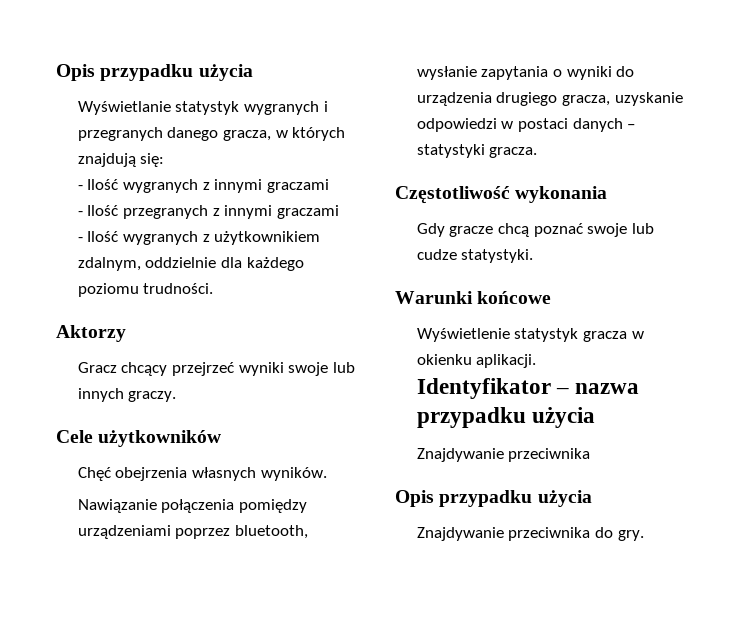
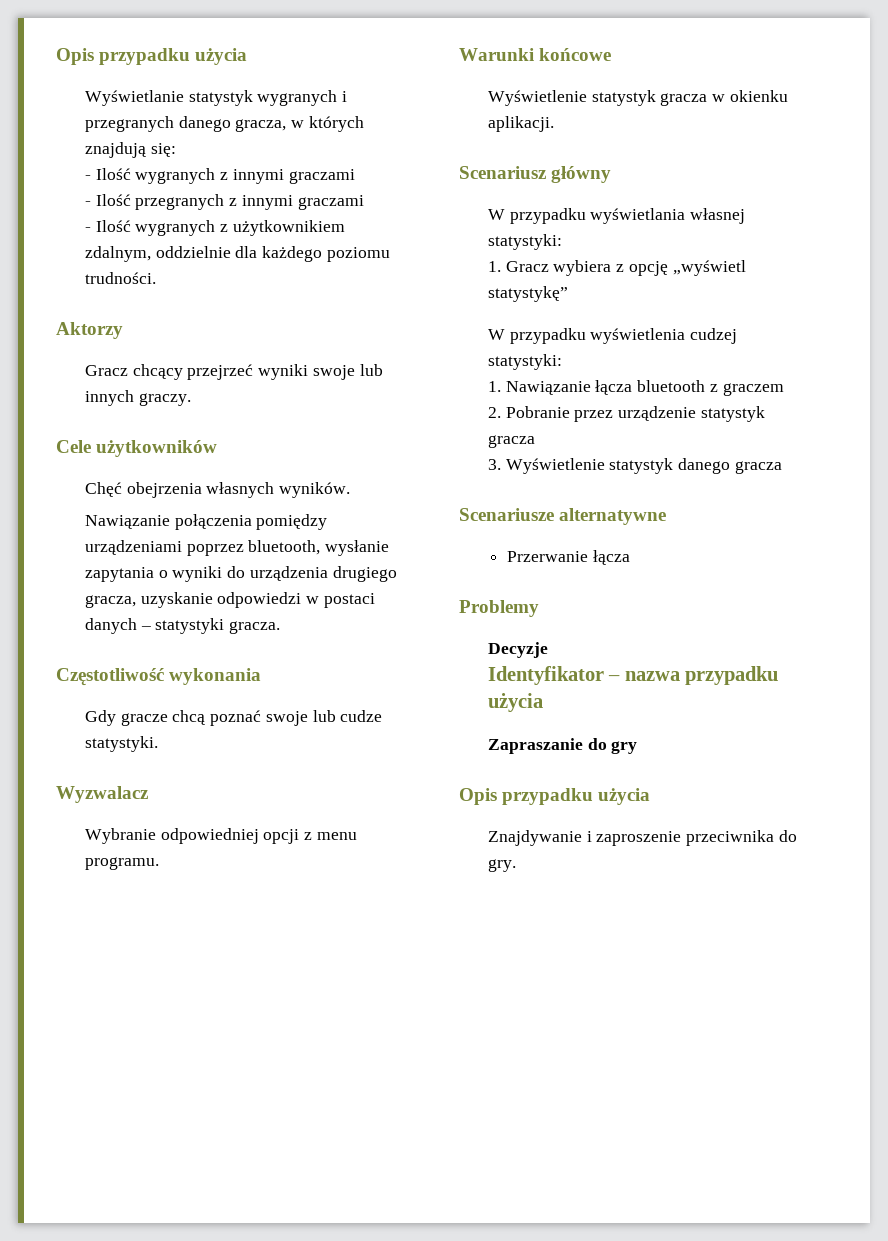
(534, 256) none -> [56,786,149,803] [84,828,357,844] [84,857,159,870] // Wyzwalacz // Wybranie odpowiedniej opcji z menu programu.
(537, 361) none -> [459,166,612,183] [487,208,746,224] [487,234,562,250] [487,260,746,276] [487,286,568,302] [487,328,738,344] [487,354,562,370] [487,380,784,396] [487,406,765,422] [487,435,535,448] [487,458,782,474] [459,508,667,525] [507,550,630,565] [459,600,539,617] [487,642,548,658] // Scenariusz główny // W przypadku wyświetlania własnej statystyki: // 1. Gracz wybiera z opcję „wyświetl statystykę” // W przypadku wyświetlenia cudzej statystyki: // 1. Nawiązanie łącza bluetooth z graczem // 2. Pobranie przez urządzenie statystyk gracza // 3. Wyświetlenie statystyk danego gracza // Scenariusze alternatywne // Przerwanie łącza // Problemy // Decyzje
[416,448,591,462] Znajdywanie przeciwnika -> [487,738,638,754] Zapraszanie do gry
(504, 534) none -> [586,831,682,846] i zaproszenie

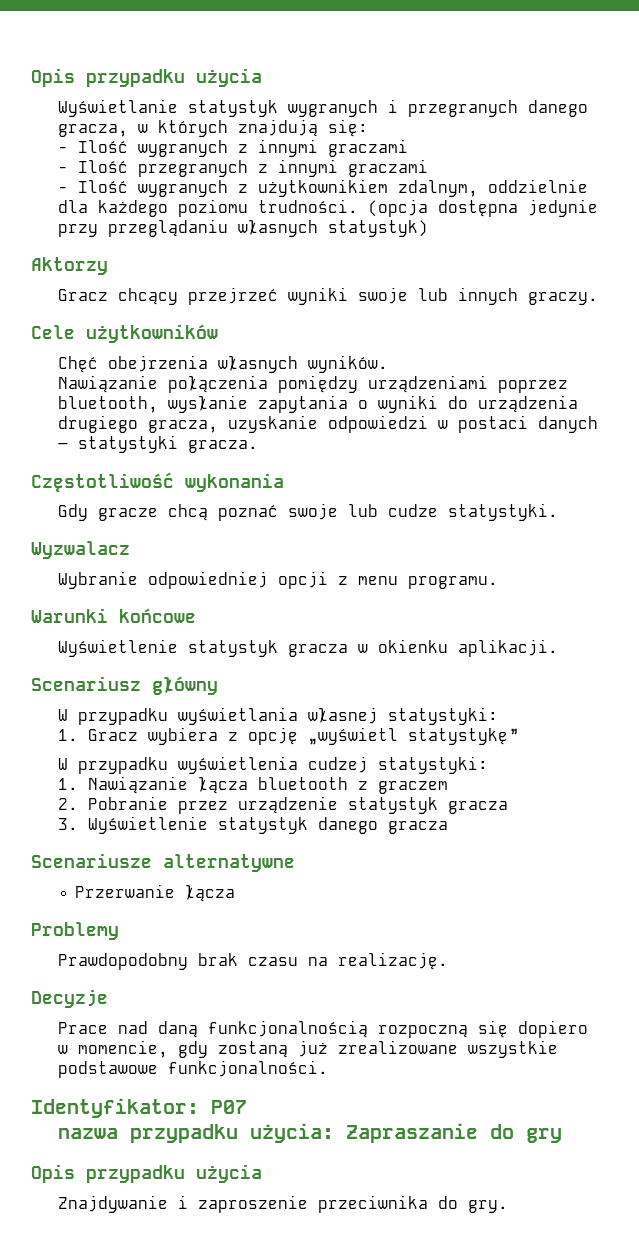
(156, 278) none -> [368,199,599,217] [58,219,429,237] (opcja dostępna jedynie przy przeglądaniu własnych statystyk)
[487,642,548,658] [487,666,621,685] Decyzje // Identyfikator – -> [58,952,449,970] [31,989,108,1008] [58,1020,589,1038] [58,1040,559,1058] [58,1060,329,1078] [31,1098,247,1118] Prawdopodobny brak czasu na realizację. // Decyzje // Prace nad daną funkcjonalnością rozpoczną się dopiero w momencie, gdy zostaną już zrealizowane wszystkie podstawowe funkcjonalności. // Identyfikator: P07 //
[487,693,543,712] użycia // -> [250,1123,335,1143] użycia:

